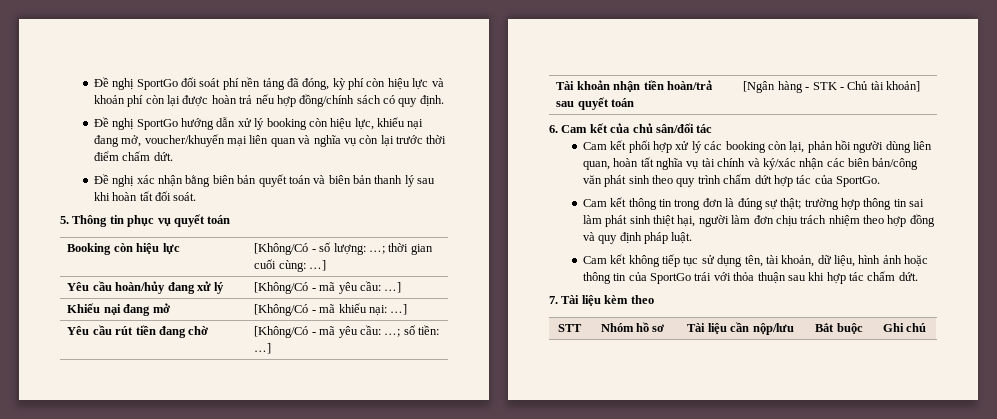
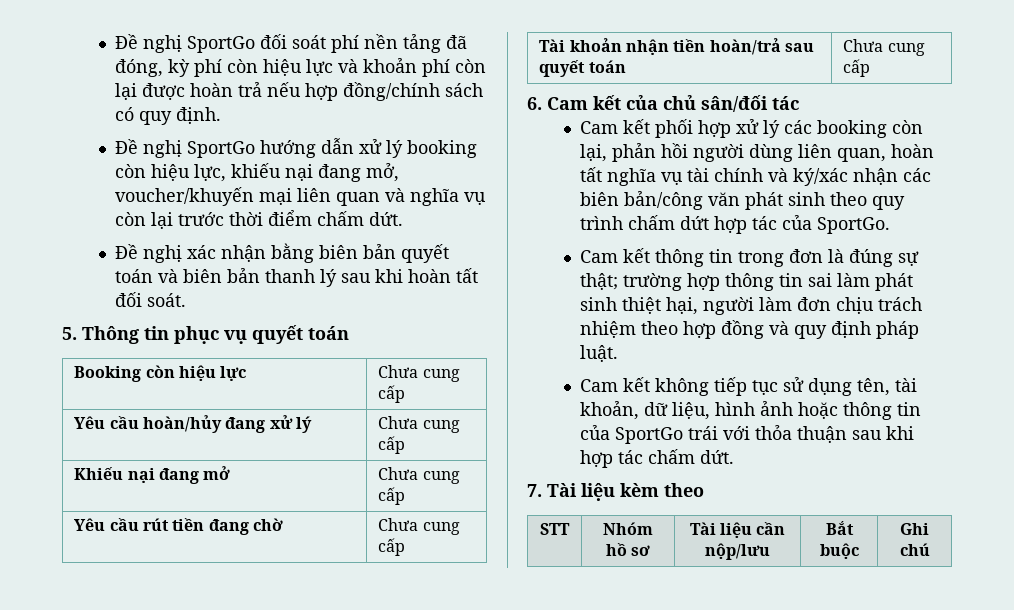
[254,242,433,255] [254,259,327,272] [Không/Có - số lượng: …; thời gian cuối cùng: …] -> [378,365,460,382] [378,385,406,403] Chưa cung cấp
[254,281,402,294] [67,303,170,316] [254,303,408,316] [Không/Có - mã yêu cầu: …] // Khiếu nại đang mở | [Không/Có - mã khiếu nại: …] -> [378,416,460,433] [378,436,406,454] [74,466,231,484] [378,467,460,484] [378,487,406,505] Chưa cung cấp // Khiếu nại đang mở | Chưa cung cấp
[254,325,440,338] [254,343,272,354] [Không/Có - mã yêu cầu: …; số tiền: …] -> [378,518,460,535] [378,538,406,556] Chưa cung cấp
[743,81,921,93] [Ngân hàng - STK - Chủ tài khoản] -> [843,39,925,56] [843,59,871,77] Chưa cung cấp

